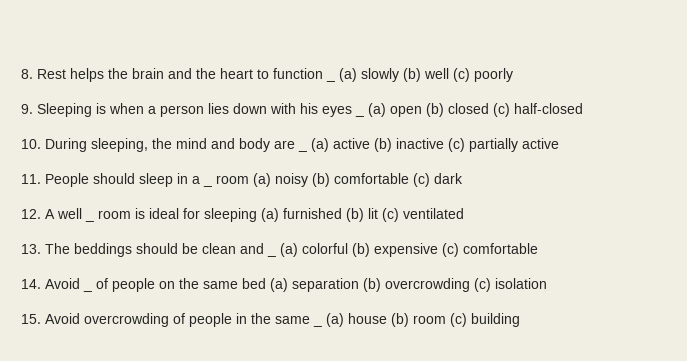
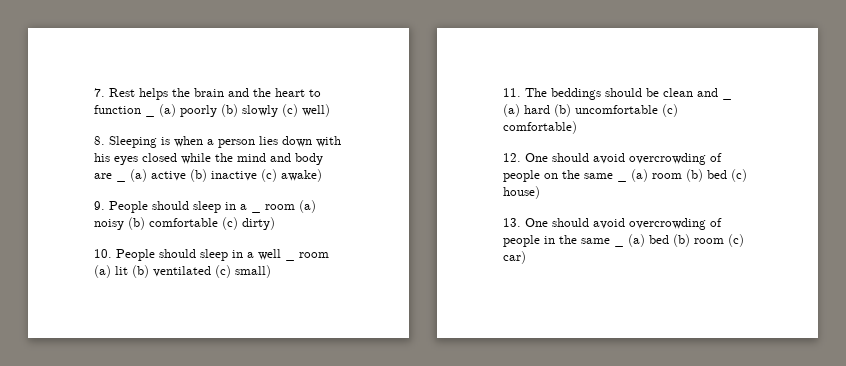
[21,69,33,79] 8. -> [94,88,105,97] 7.
[361,68,513,82] [21,104,33,114] slowly (b) well (c) poorly // 9. -> [180,104,330,117] [94,136,105,145] poorly (b) slowly (c) well) // 8.
[355,103,583,117] [21,138,148,152] _ (a) open (b) closed (c) half-closed // 10. During sleeping, -> [142,153,211,164] closed while
[469,138,559,152] [21,174,41,184] partially active // 11. -> [281,169,322,182] [94,201,105,210] awake) // 9.
[434,173,463,184] [21,208,82,219] [85,219,94,222] [98,208,464,222] [21,244,41,254] dark // 12. A well _ room is ideal for sleeping (a) furnished (b) lit (c) ventilated // 13. -> [242,217,275,230] [94,249,295,261] [299,252,329,258] [94,265,271,278] [503,88,521,97] dirty) // 10. People should sleep in a well _ room (a) lit (b) ventilated (c) small) // 11.
[302,243,538,257] [21,278,80,289] [83,289,92,292] colorful (b) expensive (c) comfortable // 14. Avoid _ -> [524,104,678,117] [503,121,577,134] [503,153,706,165] hard (b) uncomfortable (c) comfortable) // 12. One should avoid overcrowding
[242,278,547,292] [21,313,80,324] bed (a) separation (b) overcrowding (c) isolation // 15. Avoid -> [617,169,747,182] [503,186,540,199] [503,218,625,229] _ (a) room (b) bed (c) house) // 13. One should avoid
[348,313,387,324] house -> [649,235,669,244] bed
[471,313,520,327] building -> [503,251,526,264] car)

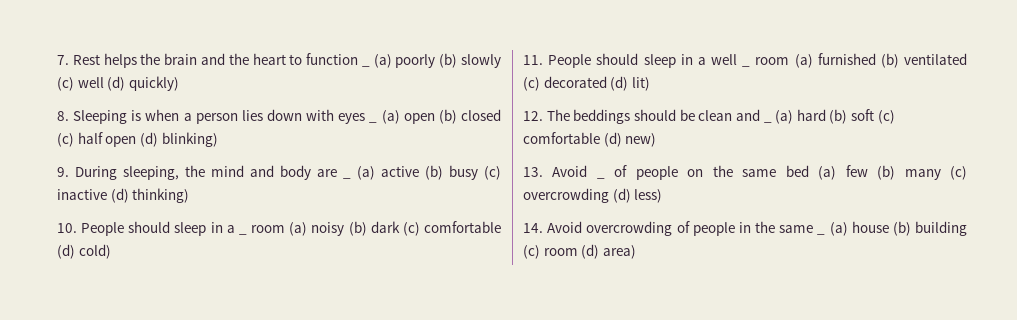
[302,104,330,117] well) -> [77,76,179,91] well (d) quickly)
[94,153,211,165] his eyes closed while -> [338,109,502,124] [57,132,218,147] [57,166,179,180] eyes _ (a) open (b) closed (c) half open (d) blinking) // 9. During sleeping,
[211,169,322,182] [94,201,105,210] inactive (c) awake) // 9. -> [449,165,501,180] [57,188,190,203] [57,223,77,233] busy (c) inactive (d) thinking) // 10.
[149,217,275,230] [94,249,112,258] comfortable (c) dirty) // 10. -> [370,221,501,236] [57,244,111,259] [523,55,543,65] dark (c) comfortable (d) cold) // 11.
[115,266,128,275] lit -> [817,53,876,65] furnished
[235,265,271,278] [503,88,521,97] small) // 11. -> [543,76,650,91] [523,111,543,121] decorated (d) lit) // 12.
[575,104,678,117] [503,121,577,134] [503,153,706,165] uncomfortable (c) comfortable) // 12. One should avoid overcrowding -> [851,109,895,124] [523,132,657,147] [523,165,588,177] [596,177,605,179] soft (c) comfortable (d) new) // 13. Avoid _
[617,169,747,182] [503,186,540,199] [503,218,625,229] _ (a) room (b) bed (c) house) // 13. One should avoid -> [785,165,967,180] [523,188,663,203] [523,221,583,233] bed (a) few (b) many (c) overcrowding (d) less) // 14. Avoid
[649,234,744,247] [503,251,526,264] bed (b) room (c) car) -> [851,221,967,236] [523,244,636,259] house (b) building (c) room (d) area)

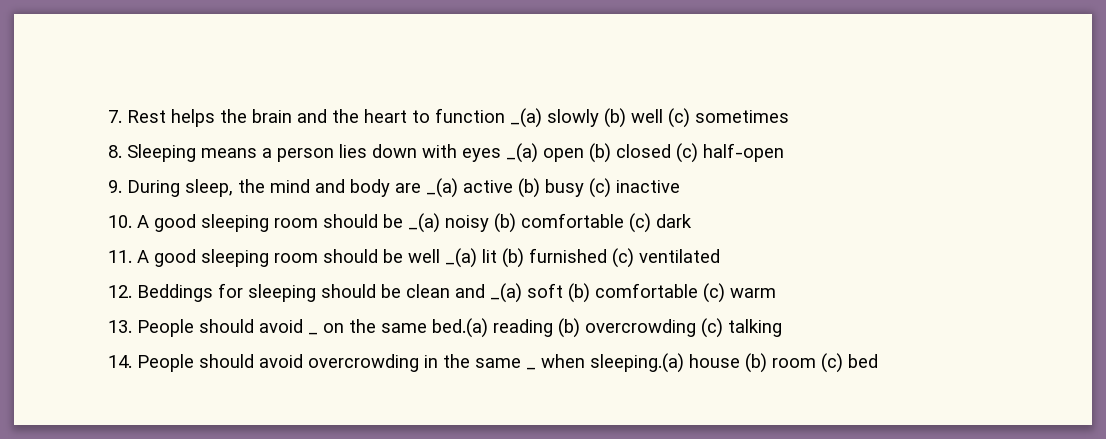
[361,53,501,68] [57,76,179,91] _ (a) poorly (b) slowly (c) well (d) quickly) -> [510,108,789,128] _(a) slowly (b) well (c) sometimes
[131,109,180,121] is when -> [201,148,257,158] means
[369,110,400,124] _ (a) -> [506,143,538,163] _(a)
[77,132,218,147] half open (d) blinking) -> [703,143,784,162] half-open
[123,166,179,180] sleeping, -> [185,179,233,197] sleep,
[343,166,375,180] _ (a) -> [426,178,458,198] _(a)
[110,188,190,203] (d) thinking) -> (680, 186) none
[81,221,235,236] [238,233,247,235] [251,221,501,236] [57,244,111,259] [523,53,737,68] [742,65,751,67] [755,53,967,68] [523,76,650,91] [523,109,760,124] [763,109,895,124] [523,132,657,147] [523,165,588,177] [596,177,605,179] [614,165,967,180] [523,188,663,203] [523,221,814,236] [817,221,967,236] [523,244,636,259] People should sleep in a _ room (a) noisy (b) dark (c) comfortable (d) cold) // 11. People should sleep in a well _ room (a) furnished (b) ventilated (c) decorated (d) lit) // 12. The beddings should be clean and _ (a) hard (b) soft (c) comfortable (d) new) // 13. Avoid _ of people on the same bed (a) few (b) many (c) overcrowding (d) less) // 14. Avoid overcrowding of people in the same _ (a) house (b) building (c) room (d) area) -> [137,213,692,233] [108,248,720,268] [108,283,776,303] [108,318,782,338] [108,353,878,373] A good sleeping room should be _(a) noisy (b) comfortable (c) dark // 11. A good sleeping room should be well _(a) lit (b) furnished (c) ventilated // 12. Beddings for sleeping should be clean and _(a) soft (b) comfortable (c) warm // 13. People should avoid _ on the same bed.(a) reading (b) overcrowding (c) talking // 14. People should avoid overcrowding in the same _ when sleeping.(a) house (b) room (c) bed

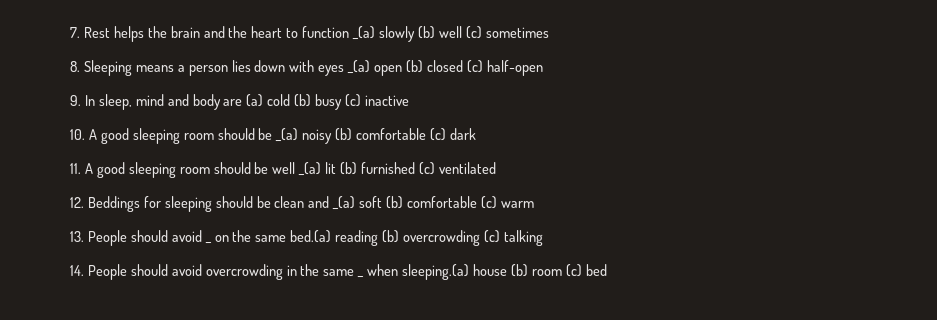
[127,179,265,197] During sleep, the -> [84,94,132,110] In sleep,
[426,178,513,198] _(a) active -> [246,94,291,107] (a) cold

